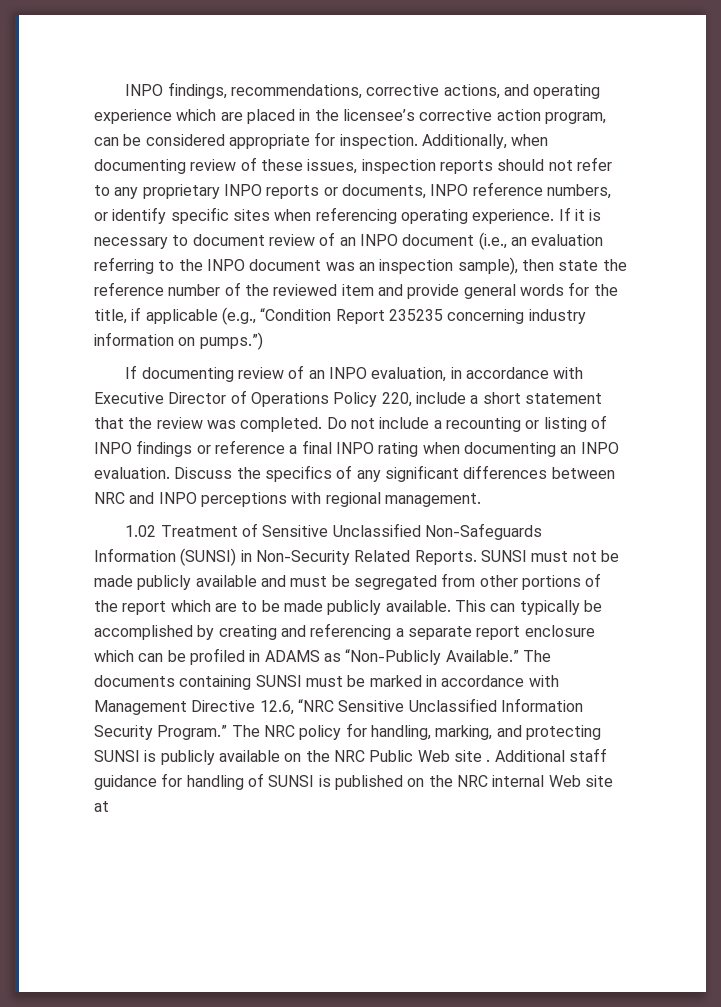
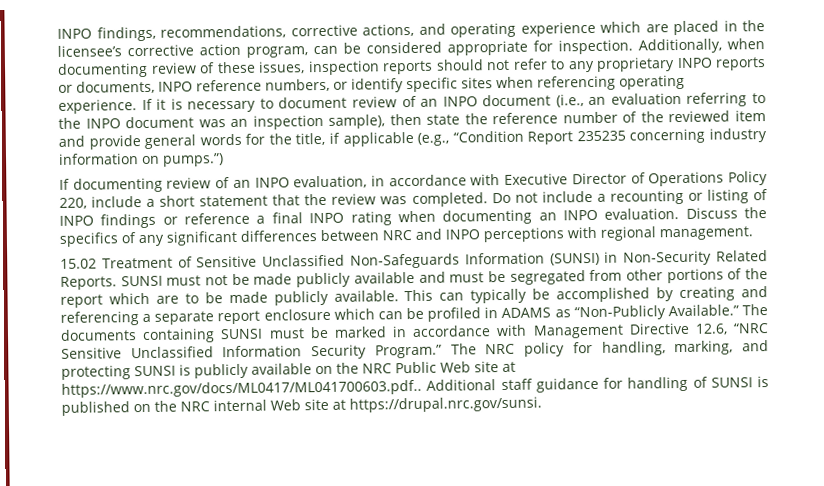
[125,525,157,537] 1.02 -> [60,258,97,269] 15.02
[486,759,491,762] . -> [502,361,516,372] [61,379,422,398] at https://www.nrc.gov/docs/ML0417/ML041700603.pdf..
(109, 806) none -> [349,396,542,413] https://drupal.nrc.gov/sunsi.

